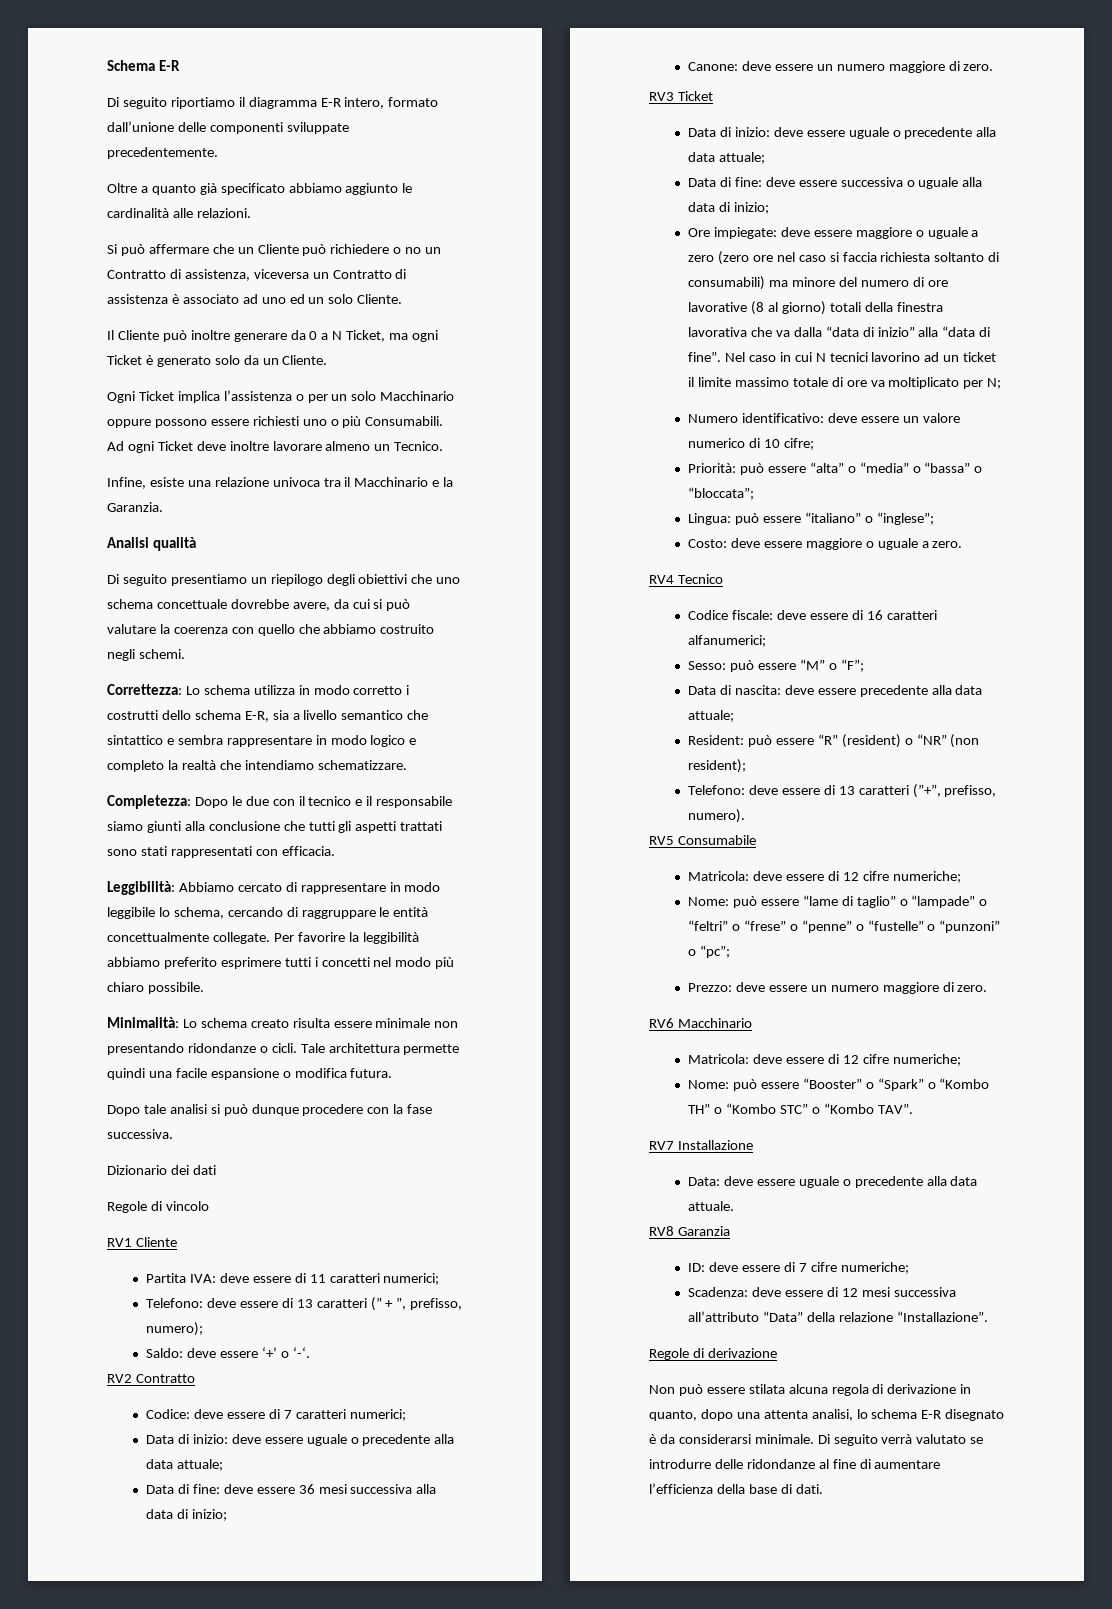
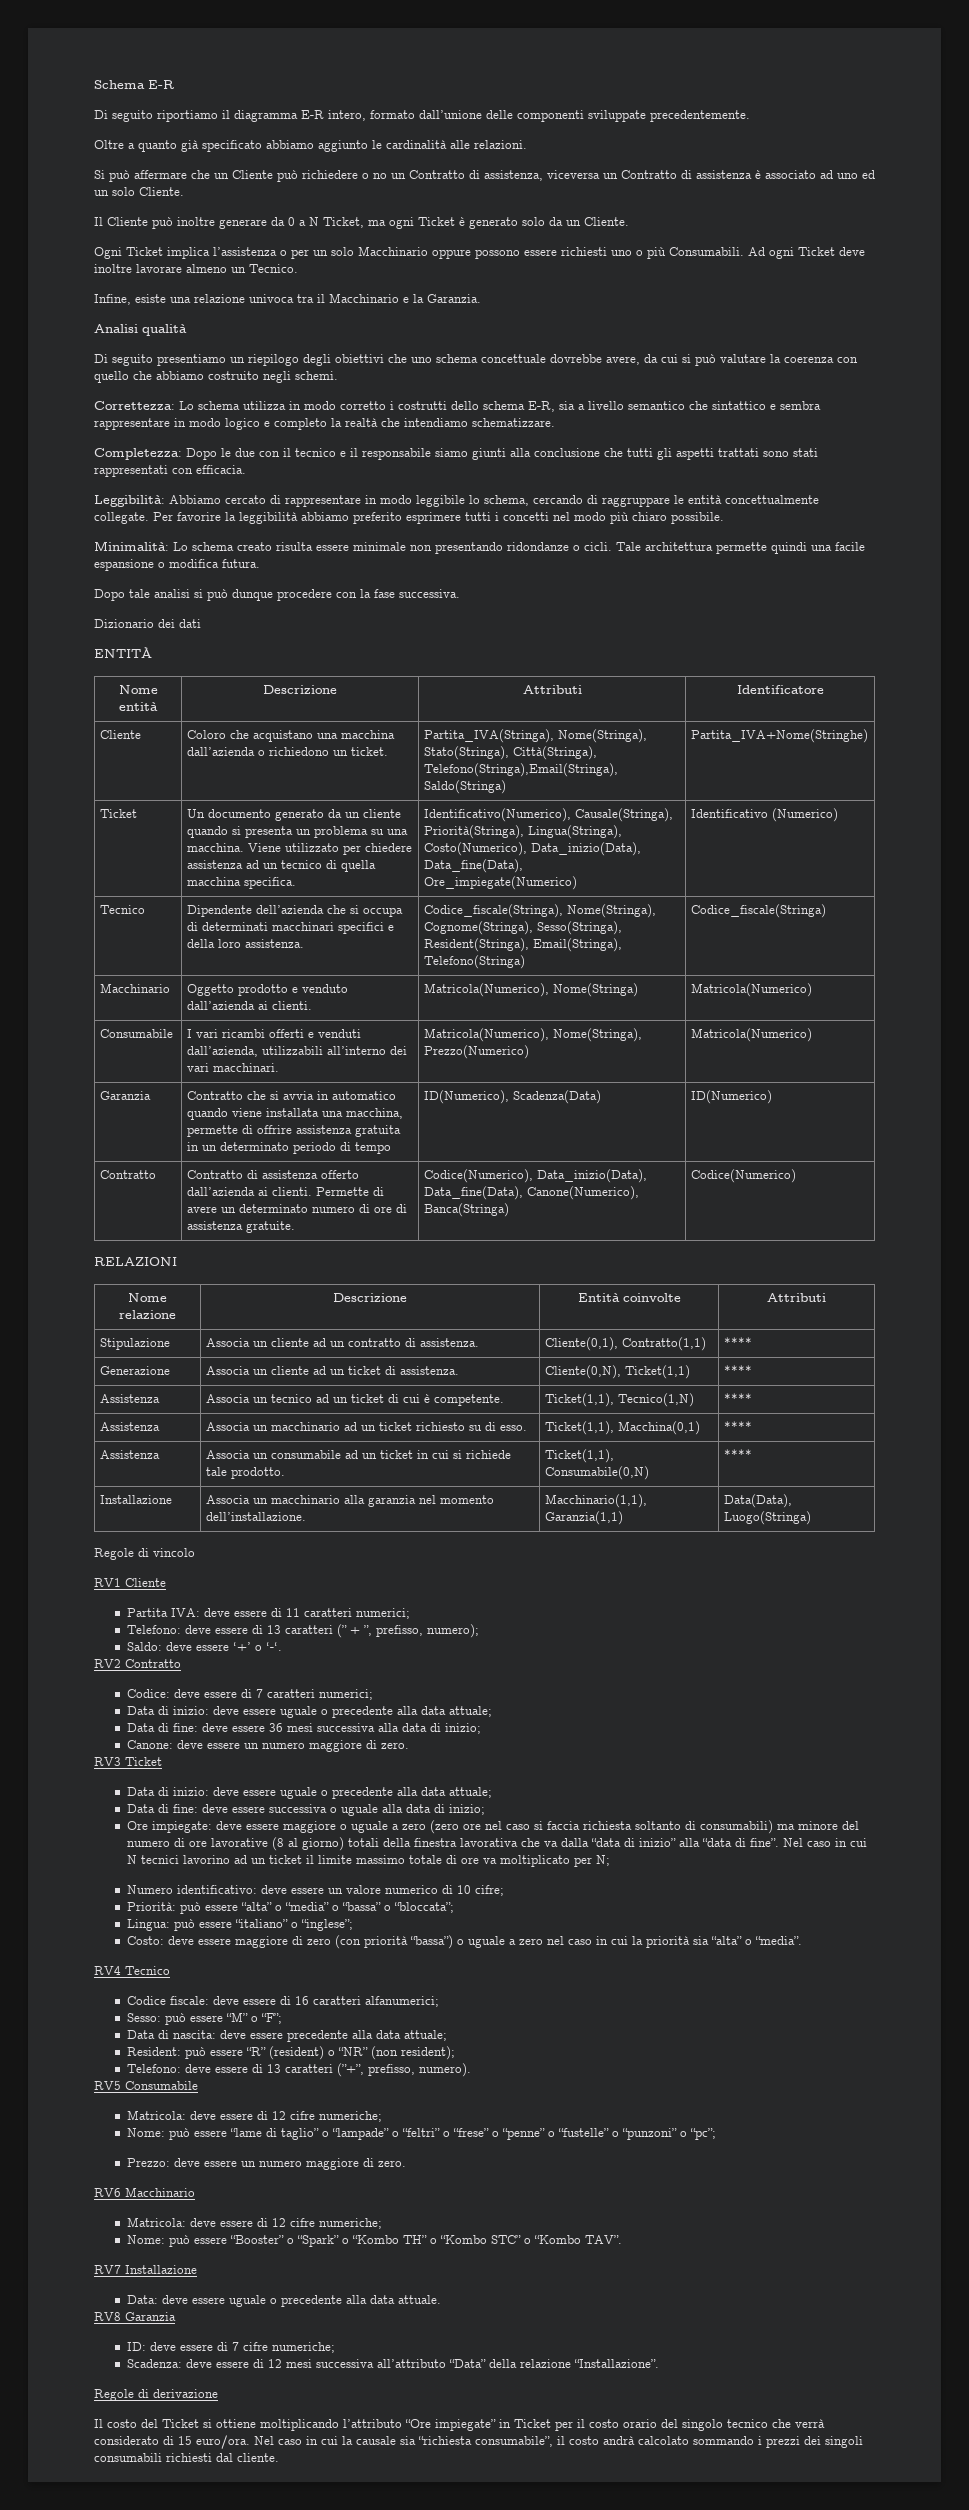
(216, 1170) none -> [94,647,152,658] [118,685,158,694] [119,702,158,711] [263,685,337,694] [522,685,582,694] [736,685,824,694] [100,730,142,739] [187,730,396,742] [187,747,389,756] [424,729,648,743] [424,746,598,760] [424,763,619,777] [424,780,507,794] [691,729,869,743] [100,809,138,818] [187,809,402,821] [187,826,409,838] [187,843,413,855] [187,860,377,872] [187,877,297,889] [424,808,674,822] [424,825,623,839] [424,842,642,856] [424,859,524,873] [424,876,578,890] [691,808,839,822] [100,905,146,914] [187,905,404,917] [187,922,395,934] [187,939,305,948] [424,904,657,918] [424,921,623,935] [424,938,623,952] [424,955,526,969] [691,904,827,918] [100,983,171,993] [187,984,349,996] [187,1001,313,1010] [424,983,639,997] [691,983,813,997] [100,1029,174,1038] [187,1029,362,1038] [187,1046,408,1057] [187,1063,280,1072] [424,1028,643,1042] [424,1045,530,1059] [691,1028,813,1042] [100,1091,152,1100] [187,1091,397,1100] [187,1108,404,1120] [187,1125,402,1137] [187,1142,392,1154] [424,1090,602,1104] [691,1090,773,1104] [100,1170,157,1179] [187,1170,360,1179] [187,1187,385,1196] [187,1204,408,1213] [187,1221,296,1233] [424,1169,648,1183] [424,1186,640,1200] [424,1203,510,1217] [691,1169,797,1183] [94,1257,177,1266] [128,1293,167,1302] [119,1310,176,1319] [333,1293,407,1302] [577,1293,681,1302] [767,1293,826,1302] [100,1338,171,1350] [206,1338,480,1347] [545,1337,707,1351] [724,1337,753,1347] [100,1366,171,1375] [206,1366,460,1375] [545,1365,691,1379] [724,1365,753,1375] [100,1394,161,1403] [206,1394,505,1406] [545,1393,695,1407] [724,1393,753,1403] [100,1422,161,1431] [206,1422,528,1431] [545,1421,701,1435] [724,1421,753,1431] [100,1450,161,1459] [206,1450,512,1459] [206,1467,286,1479] [545,1449,615,1463] [545,1466,650,1480] [724,1449,753,1459] [100,1495,173,1504] [206,1495,495,1507] [206,1512,307,1521] [545,1494,648,1508] [545,1511,624,1525] [724,1494,793,1508] [724,1511,812,1525] // ENTITÀ // Nome entità | Descrizione | Attributi | Identificatore // Cliente | Coloro che acquistano una macchina dall’azienda o richiedono un ticket. | Partita_IVA(Stringa), Nome(Stringa), Stato(Stringa), Città(Stringa), Telefono(Stringa),Email(Stringa), Saldo(Stringa) | Partita_IVA+Nome(Stringhe) // Ticket | Un documento generato da un cliente quando si presenta un problema su una macchina. Viene utilizzato per chiedere assistenza ad un tecnico di quella macchina specifica. | Identificativo(Numerico), Causale(Stringa), Priorità(Stringa), Lingua(Stringa), Costo(Numerico), Data_inizio(Data), Data_fine(Data), Ore_impiegate(Numerico) | Identificativo (Numerico) // Tecnico | Dipendente dell’azienda che si occupa di determinati macchinari specifici e della loro assistenza. | Codice_fiscale(Stringa), Nome(Stringa), Cognome(Stringa), Sesso(Stringa), Resident(Stringa), Email(Stringa), Telefono(Stringa) | Codice_fiscale(Stringa) // Macchinario | Oggetto prodotto e venduto dall’azienda ai clienti. | Matricola(Numerico), Nome(Stringa) | Matricola(Numerico) // Consumabile | I vari ricambi offerti e venduti dall’azienda, utilizzabili all’interno dei vari macchinari. | Matricola(Numerico), Nome(Stringa), Prezzo(Numerico) | Matricola(Numerico) // Garanzia | Contratto che si avvia in automatico quando viene installata una macchina, permette di offrire assistenza gratuita in un determinato periodo di tempo | ID(Numerico), Scadenza(Data) | ID(Numerico) // Contratto | Contratto di assistenza offerto dall’azienda ai clienti. Permette di avere un determinato numero di ore di assistenza gratuite. | Codice(Numerico), Data_inizio(Data), Data_fine(Data), Canone(Numerico), Banca(Stringa) | Codice(Numerico) // RELAZIONI // Nome relazione | Descrizione | Entità coinvolte | Attributi // Stipulazione | Associa un cliente ad un contratto di assistenza. | Cliente(0,1), Contratto(1,1) | **** // Generazione | Associa un cliente ad un ticket di assistenza. | Cliente(0,N), Ticket(1,1) | **** // Assistenza | Associa un tecnico ad un ticket di cui è competente. | Ticket(1,1), Tecnico(1,N) | **** // Assistenza | Associa un macchinario ad un ticket richiesto su di esso. | Ticket(1,1), Macchina(0,1) | **** // Assistenza | Associa un consumabile ad un ticket in cui si richiede tale prodotto. | Ticket(1,1), Consumabile(0,N) | **** // Installazione | Associa un macchinario alla garanzia nel momento dell’installazione. | Macchinario(1,1), Garanzia(1,1) | Data(Data), Luogo(Stringa)
[865,538,963,550] o uguale a zero. -> [291,1935,802,1949] di zero (con priorità “bassa”) o uguale a zero nel caso in cui la priorità sia “alta” o “media”.
[649,1384,972,1396] [649,1409,1005,1421] [649,1434,984,1446] [649,1459,941,1469] [649,1483,823,1494] Non può essere stilata alcuna regola di derivazione in quanto, dopo una attenta analisi, lo schema E-R disegnato è da considerarsi minimale. Di seguito verrà valutato se introdurre delle ridondanze al fine di aumentare l’efficienza della base di dati. -> [94,2419,825,2431] [94,2435,863,2449] [94,2453,279,2462] Il costo del Ticket si ottiene moltiplicando l’attributo “Ore impiegate” in Ticket per il costo orario del singolo tecnico che verrà considerato di 15 euro/ora. Nel caso in cui la causale sia “richiesta consumabile”, il costo andrà calcolato sommando i prezzi dei singoli consumabili richiesti dal cliente.

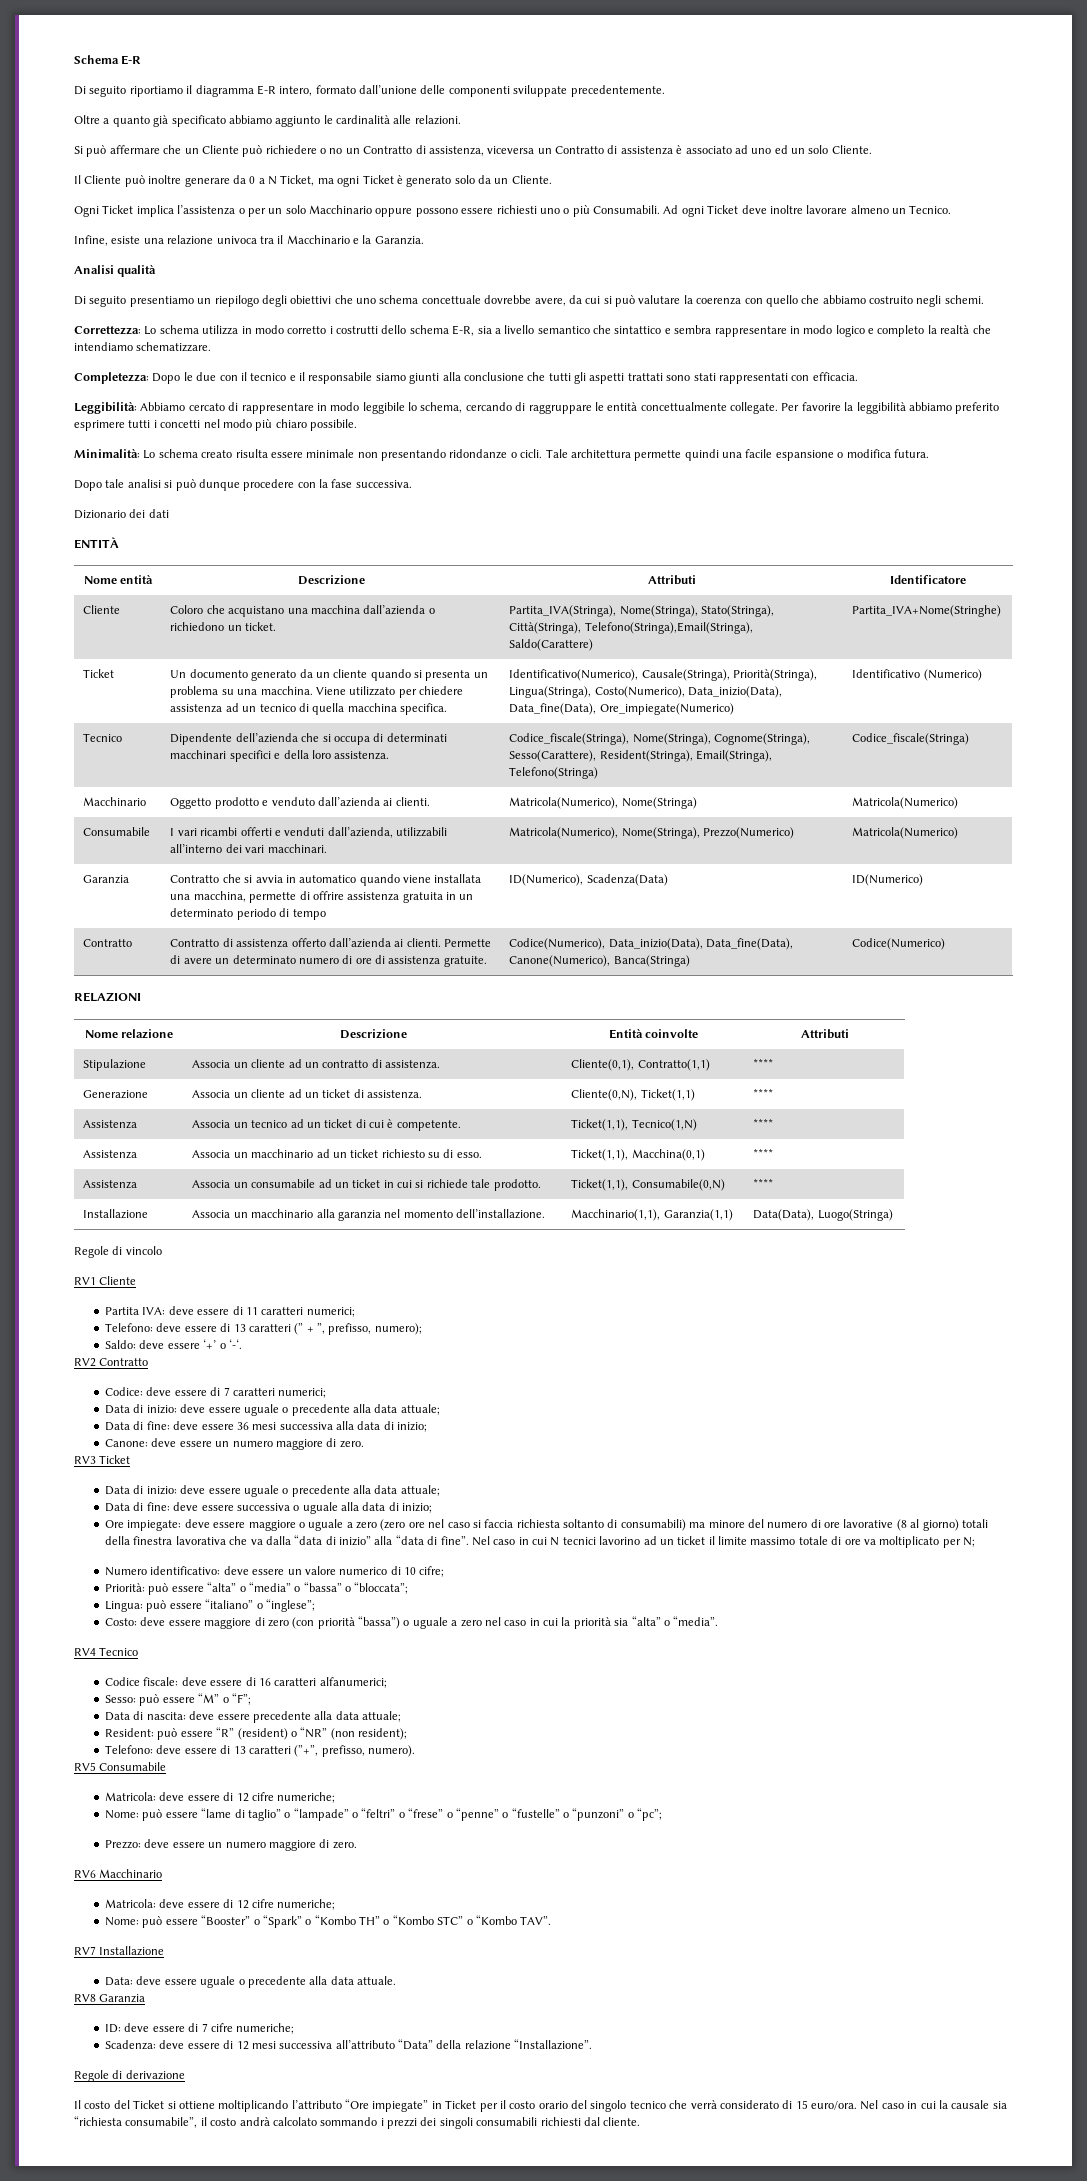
[424,780,507,794] Saldo(Stringa) -> [509,639,594,651] Saldo(Carattere)
[537,921,623,935] Sesso(Stringa), -> [509,750,597,762] Sesso(Carattere),

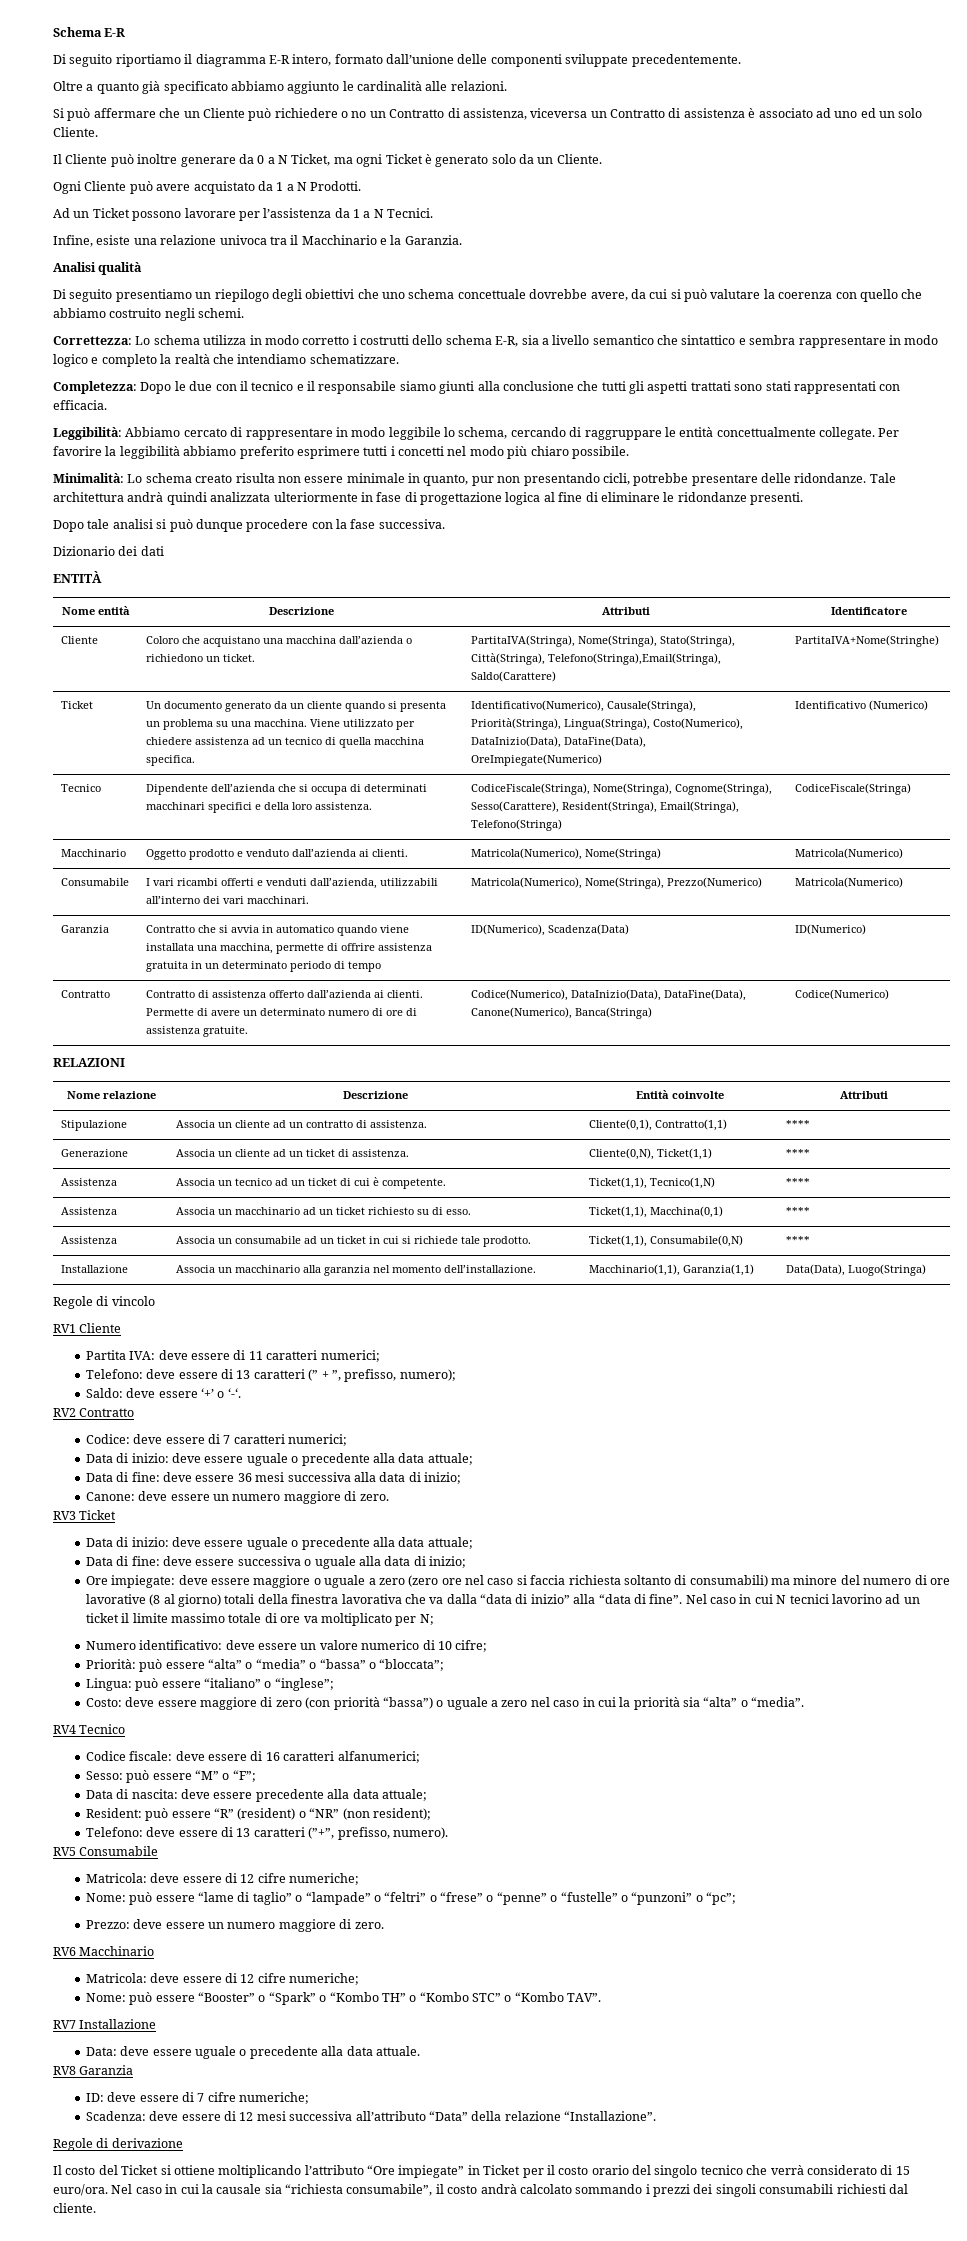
[102,205,952,217] Ticket implica l’assistenza o per un solo Macchinario oppure possono essere richiesti uno o più Consumabili. Ad ogni Ticket deve inoltre lavorare almeno un Tecnico. -> [84,181,362,194] [53,208,434,221] Cliente può avere acquistato da 1 a N Prodotti. // Ad un Ticket possono lavorare per l’assistenza da 1 a N Tecnici.
(268, 453) none -> [277,476,301,483] non
[357,449,929,461] non presentando ridondanze o cicli. Tale architettura permette quindi una facile espansione o modifica futura. -> [408,473,896,486] [53,492,803,505] in quanto, pur non presentando cicli, potrebbe presentare delle ridondanze. Tale architettura andrà quindi analizzata ulteriormente in fase di progettazione logica al fine di eliminare le ridondanze presenti.
[509,605,617,617] Partita_IVA(Stringa), -> [471,635,576,647] PartitaIVA(Stringa),
[852,605,1002,617] Partita_IVA+Nome(Stringhe) -> [795,635,940,647] PartitaIVA+Nome(Stringhe)
[688,686,783,698] [509,703,734,715] Data_inizio(Data), Data_fine(Data), Ore_impiegate(Numerico) -> [471,736,647,748] [471,754,603,766] DataInizio(Data), DataFine(Data), OreImpiegate(Numerico)
[509,733,630,745] Codice_fiscale(Stringa), -> [471,783,591,795] CodiceFiscale(Stringa),
[852,733,970,745] Codice_fiscale(Stringa) -> [795,783,912,795] CodiceFiscale(Stringa)
[608,938,794,950] Data_inizio(Data), Data_fine(Data), -> [571,989,747,1001] DataInizio(Data), DataFine(Data),

